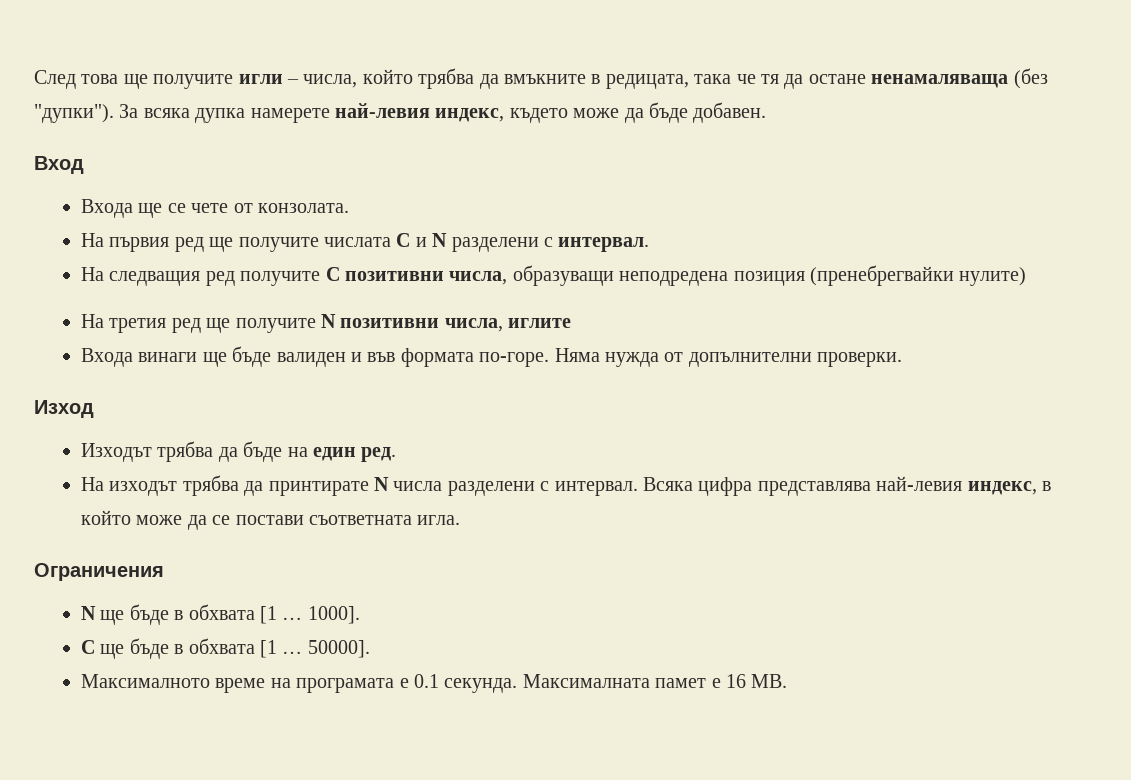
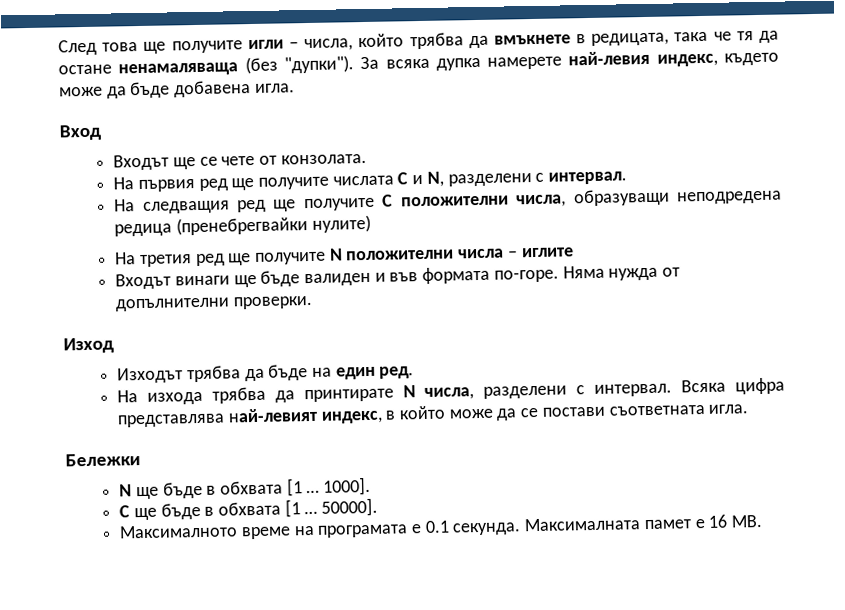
[503,74,586,84] вмъкните -> [493,34,571,45] вмъкнете
[693,102,767,123] добавен. -> [173,80,295,98] добавена игла.
[80,199,133,218] Входа -> [113,154,170,171] Входът
[432,233,448,247] N -> [426,171,444,187] N,
(235, 278) none -> [273,199,297,212] ще
[344,271,444,281] позитивни -> [400,195,509,207] положителни
[733,271,805,286] позиция -> [114,223,173,237] редица
[340,318,503,332] позитивни числа, -> [346,248,518,261] положителни числа –
[80,348,133,367] Входа -> [115,273,172,290] Входът
[109,481,178,496] изходът -> [146,391,203,405] изхода
[393,481,443,491] числа -> [424,387,475,400] числа,
[876,476,963,491] най-левия -> [227,407,318,423] най-левият
[34,563,164,581] Ограничения -> [65,453,141,467] Бележки

